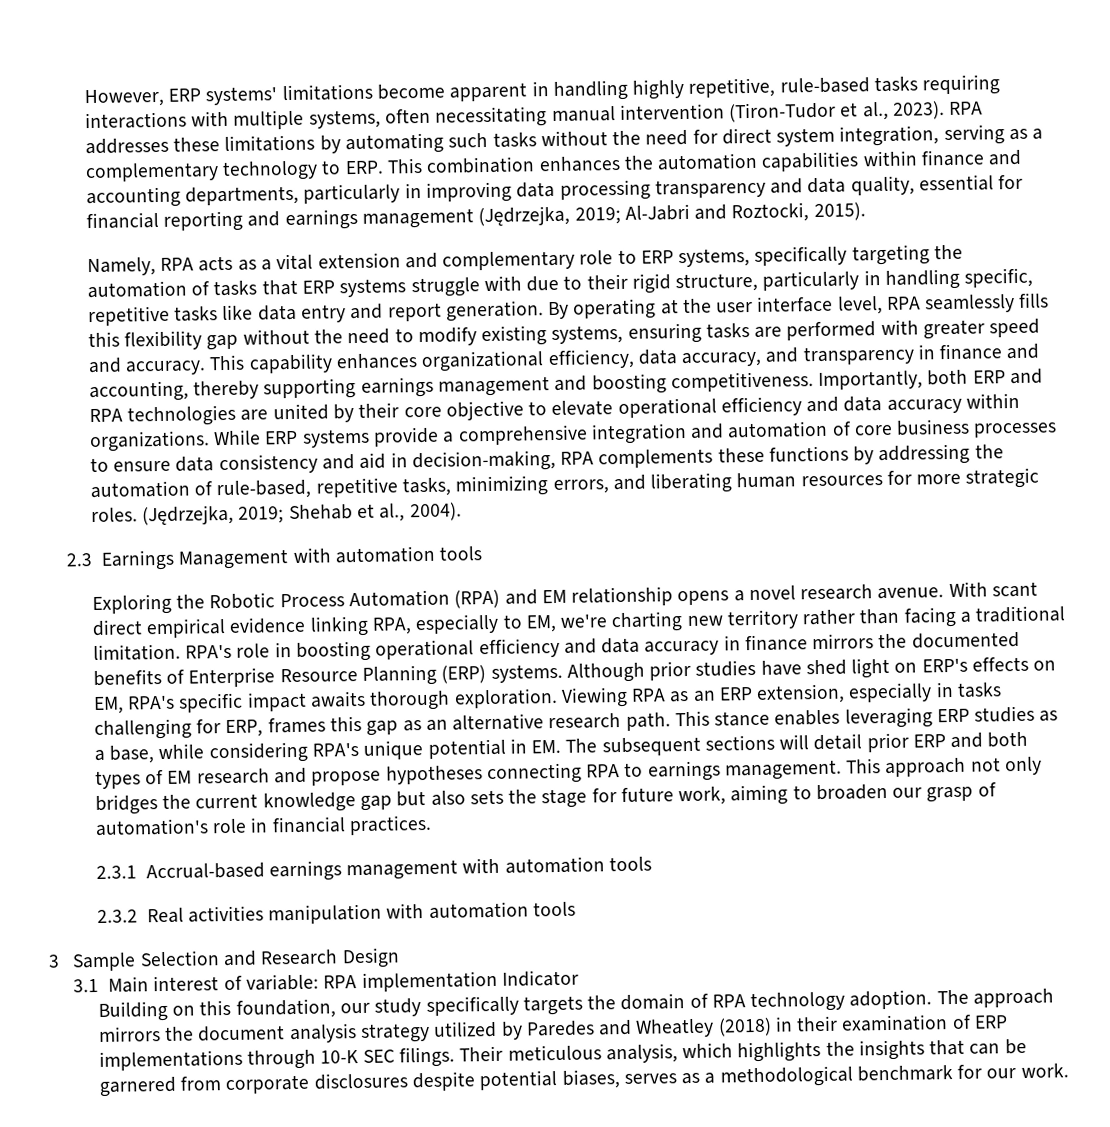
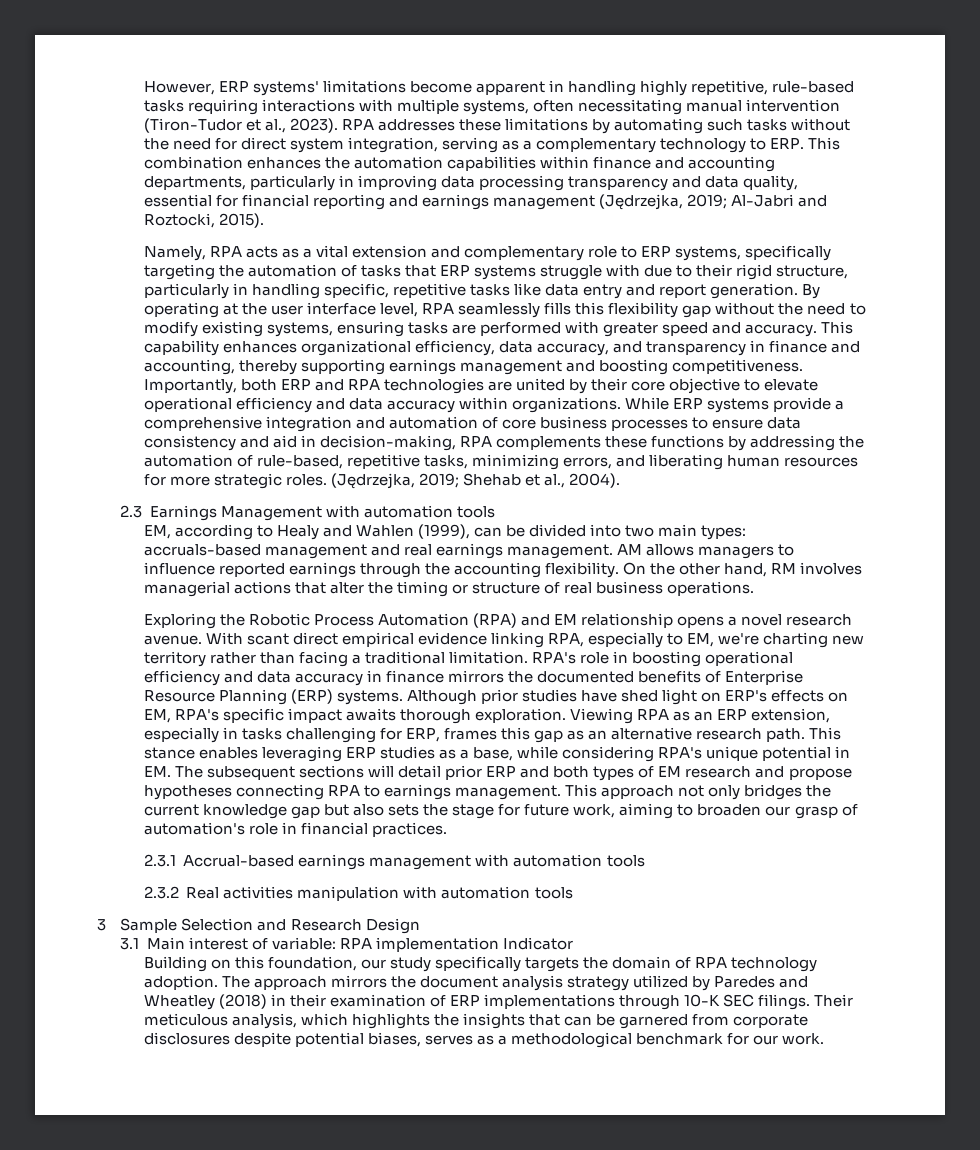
(483, 553) none -> [143,524,747,540] [143,543,795,559] [143,562,863,578] [143,581,755,597] // EM, according to Healy and Wahlen (1999), can be divided into two main types: accruals-based management and real earnings management. AM allows managers to influence reported earnings through the accounting flexibility. On the other hand, RM involves managerial actions that alter the timing or structure of real business operations.

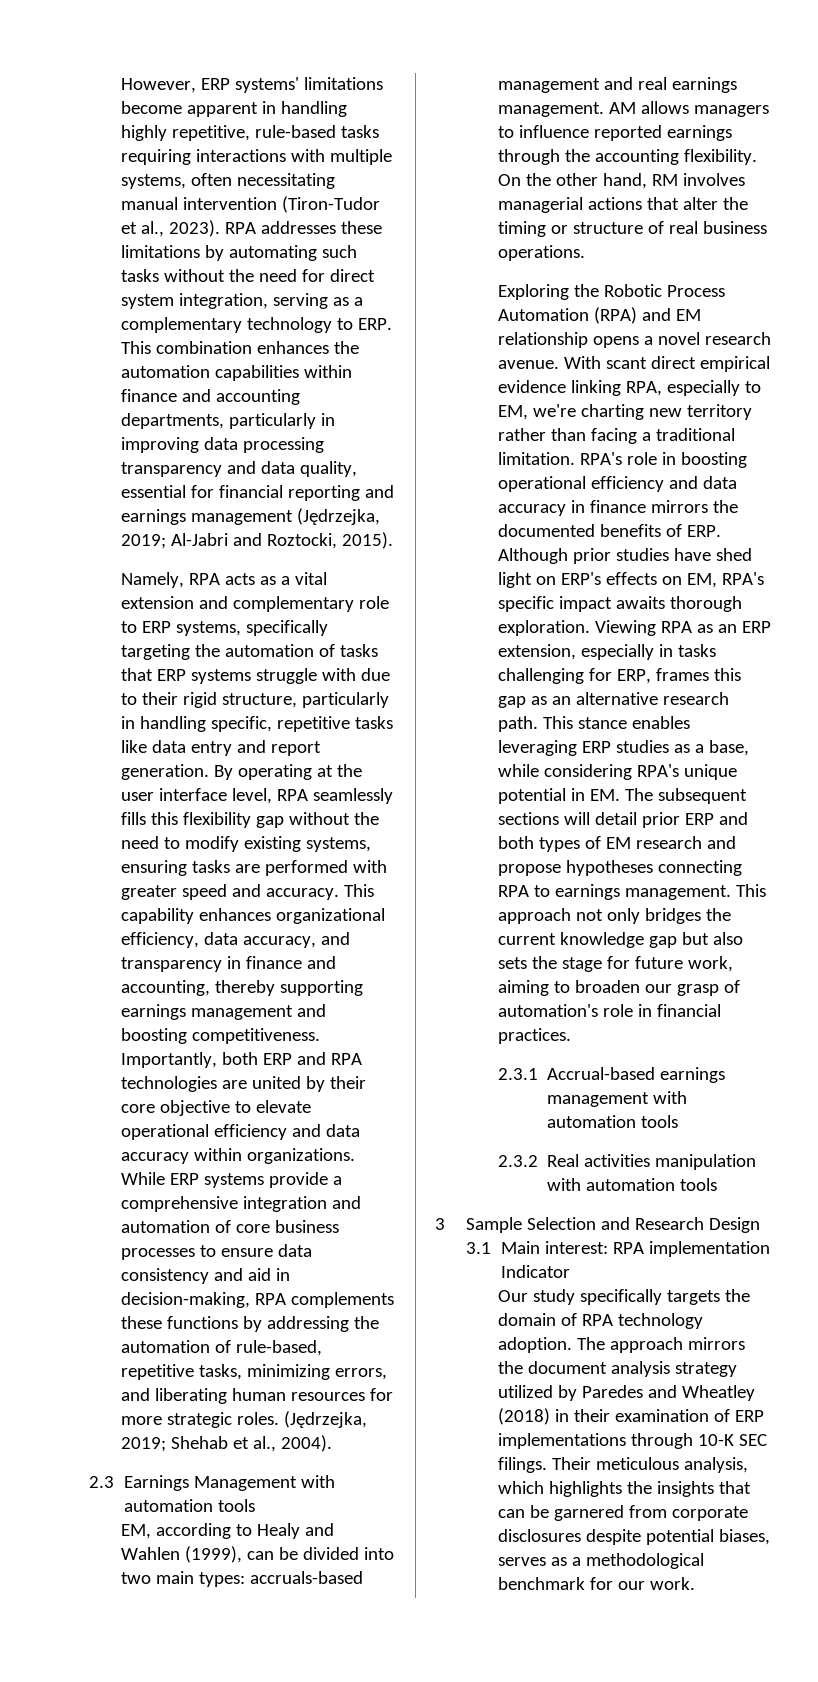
[725,670,804,685] [143,689,403,705] Enterprise Resource Planning (ERP) systems. -> [686,525,721,537] ERP.
[188,937,337,950] interest of variable: -> [544,1241,608,1254] interest:
[143,956,386,972] Building on this foundation, our -> [497,1290,528,1302] Our

